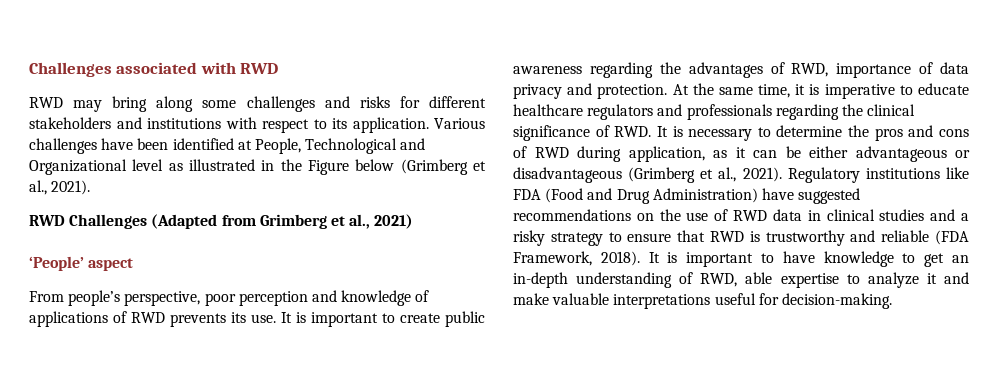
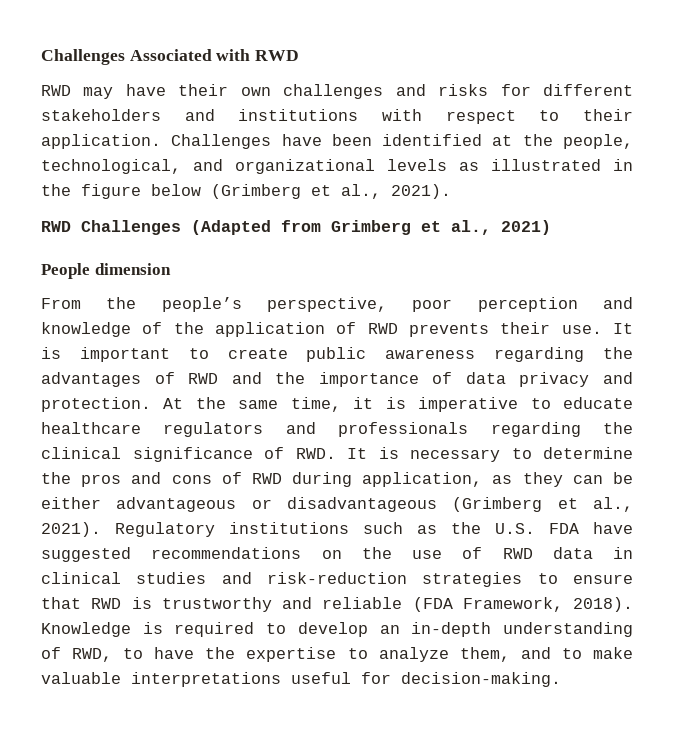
[29,62,198,77] Challenges associated -> [41,49,212,65] Challenges Associated
[112,96,237,112] bring along some -> [125,84,271,96] have their own
[332,117,485,133] [29,138,426,154] [29,159,164,175] its application. Various challenges have been identified at People, Technological and Organizational level -> [583,109,633,121] [41,134,633,149] [41,159,447,174] their application. Challenges have been identified at the people, technological, and organizational levels
[308,160,349,175] Figure -> [81,184,141,199] figure
[29,256,134,271] ‘People’ aspect -> [41,263,171,279] People dimension
(64, 296) none -> [106,297,137,309] the
[29,311,108,327] applications -> [173,322,325,337] the application
[231,312,246,323] its -> [500,322,551,334] their
[791,63,829,77] RWD, -> [188,372,306,384] RWD and the
[735,147,746,158] it -> [522,472,563,487] they
[946,167,969,179] [513,188,758,204] like FDA (Food and Drug Administration) -> [363,522,579,534] such as the U.S. FDA
[961,213,969,221] [513,230,603,246] a risky strategy -> [267,572,523,587] risk-reduction strategies
[648,251,945,267] It is important to have knowledge to get -> [41,622,368,637] Knowledge is required to develop
[745,272,969,288] able expertise to analyze it and -> [123,647,582,662] to have the expertise to analyze them, and to

